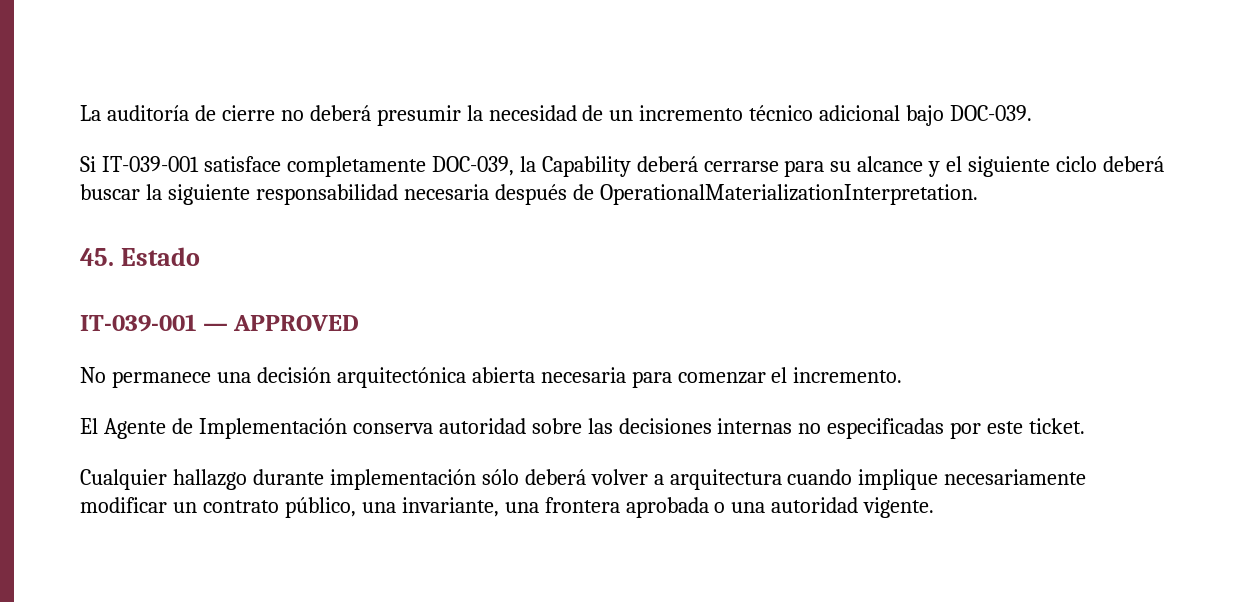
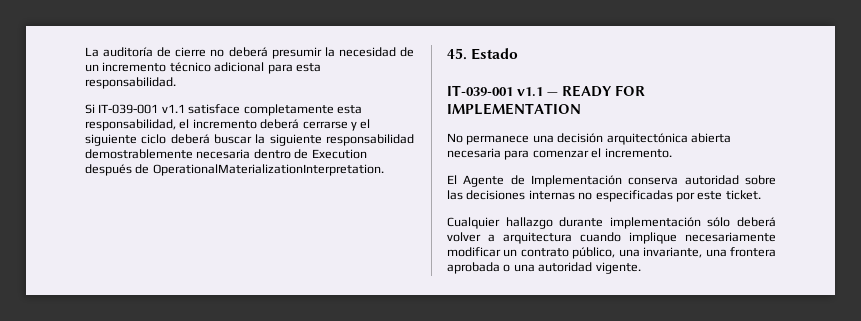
[906,105,1033,126] bajo DOC-039. -> [267,63,321,74] [85,77,176,89] para esta responsabilidad.
(199, 164) none -> [161,104,185,113] v1.1
[431,156,924,177] DOC-039, la Capability deberá cerrarse para su alcance -> [336,105,362,114] [85,119,348,131] esta responsabilidad, el incremento deberá cerrarse
[403,184,489,200] necesaria -> [85,149,367,159] demostrablemente necesaria dentro de Execution
[202,315,360,331] — APPROVED -> [517,85,645,97] [447,103,581,115] v1.1 — READY FOR IMPLEMENTATION

